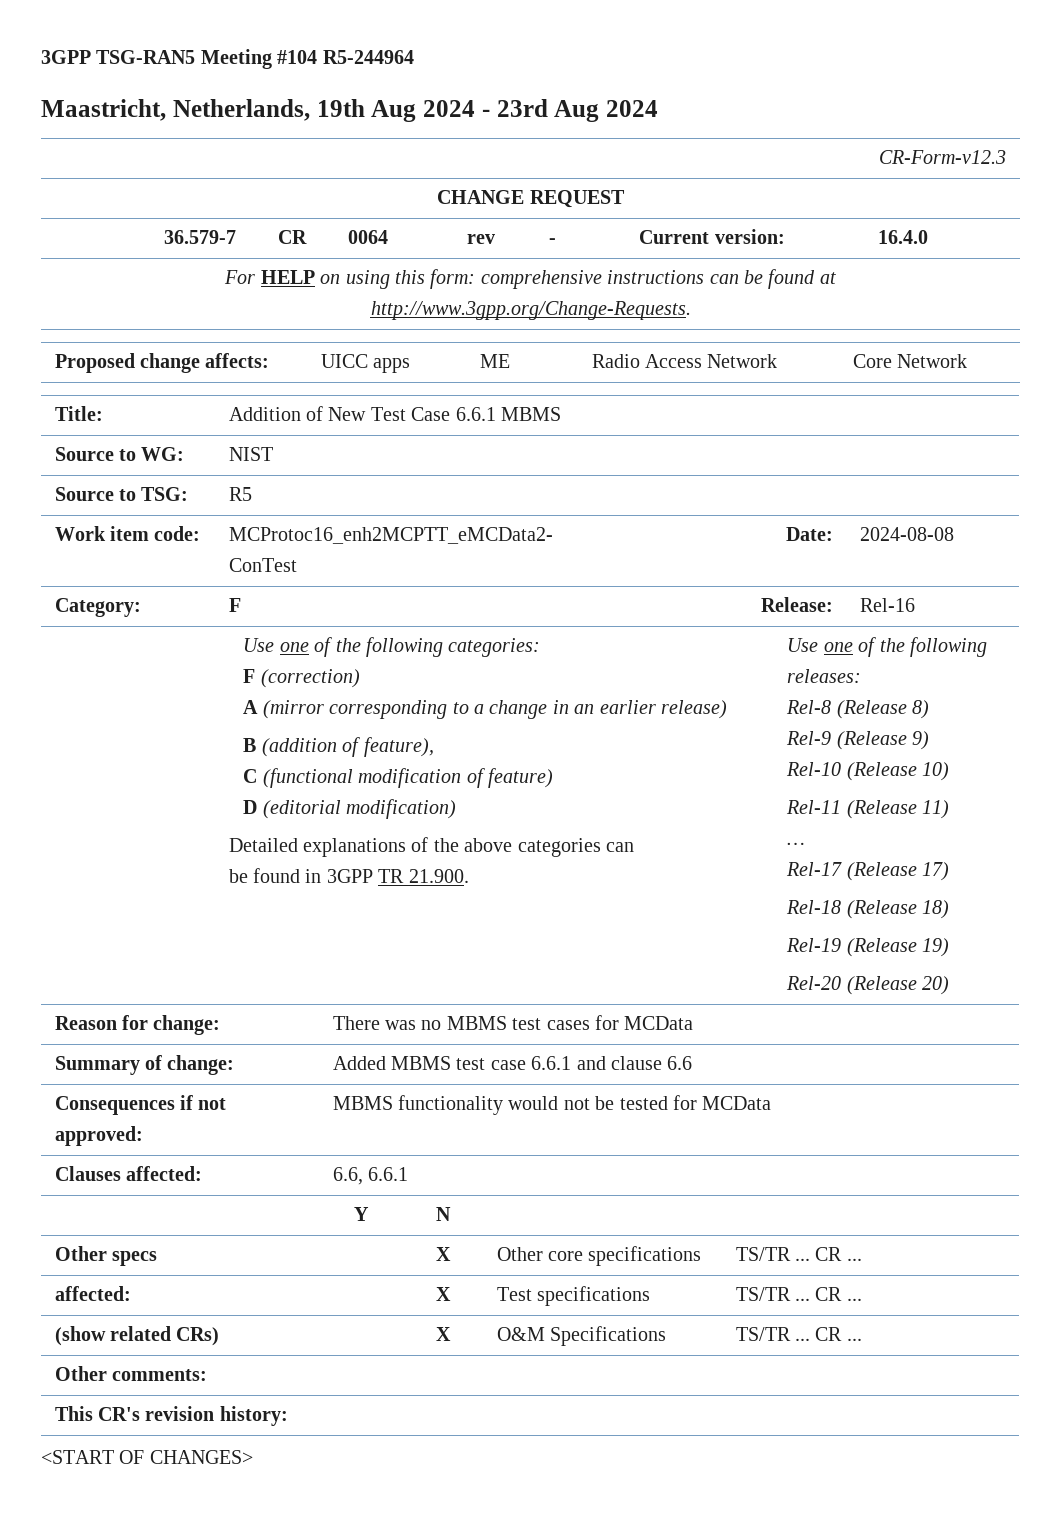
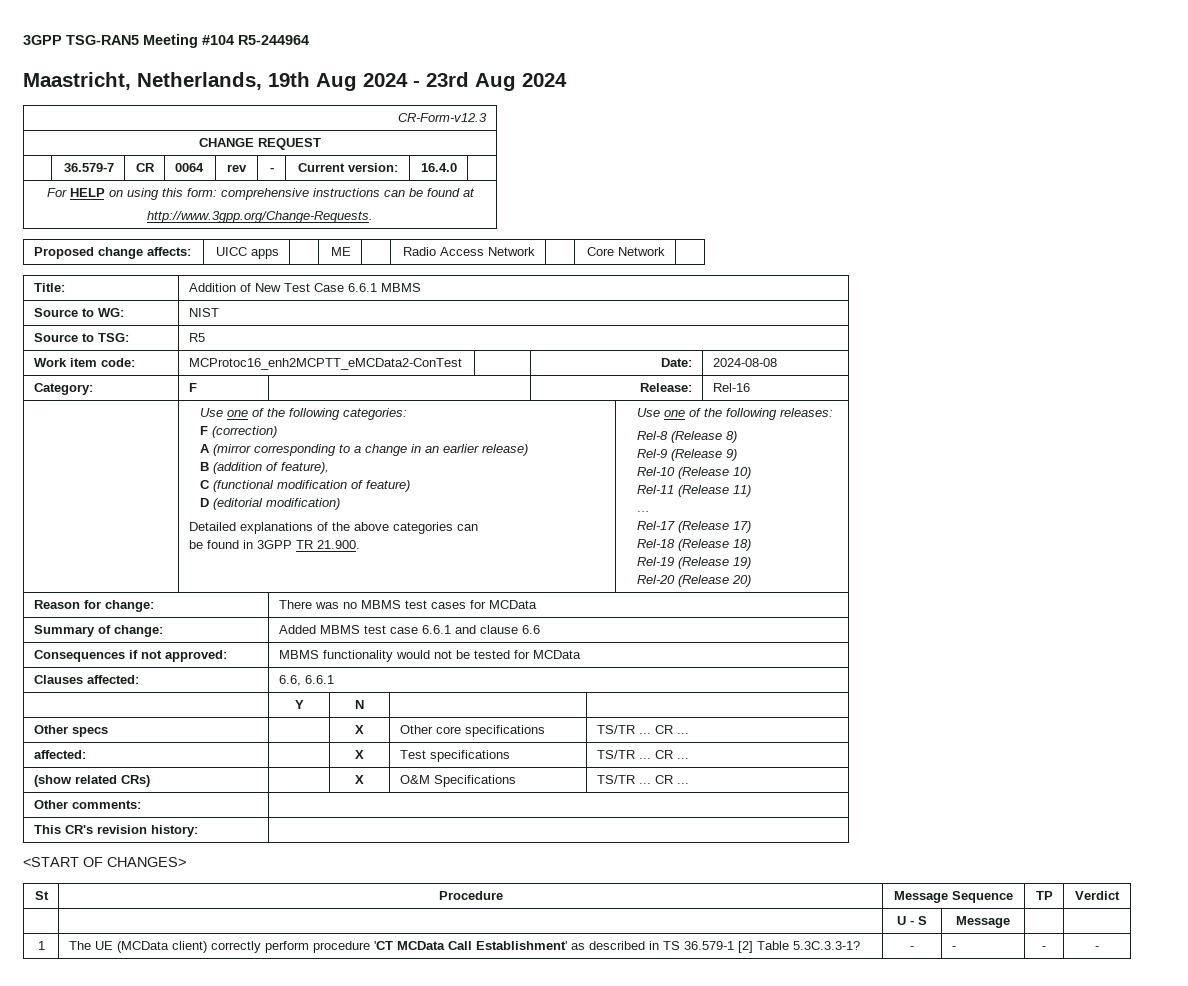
(253, 1457) none -> [34,891,49,900] [438,891,503,900] [894,891,1013,903] [1035,891,1053,900] [1075,891,1120,900] [897,916,927,925] [956,916,1010,928] [37,941,45,950] [68,941,860,953] [910,946,914,950] [951,946,956,950] [1042,946,1046,950] [1095,946,1099,950] // St | Procedure | Message Sequence | TP | Verdict // | | U - S | Message | | // 1 | The UE (MCData client) correctly perform procedure 'CT MCData Call Establishment' as described in TS 36.579-1 [2] Table 5.3C.3.3-1? | - | - | - | -

